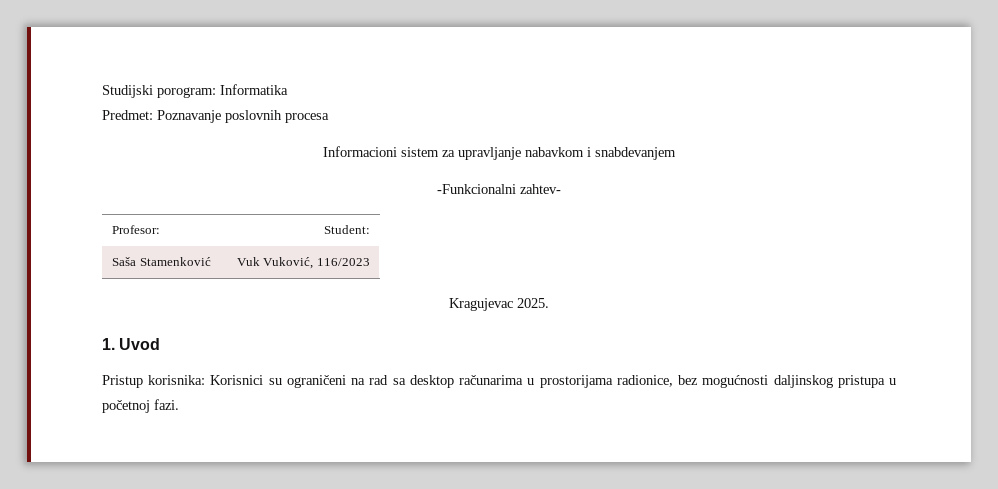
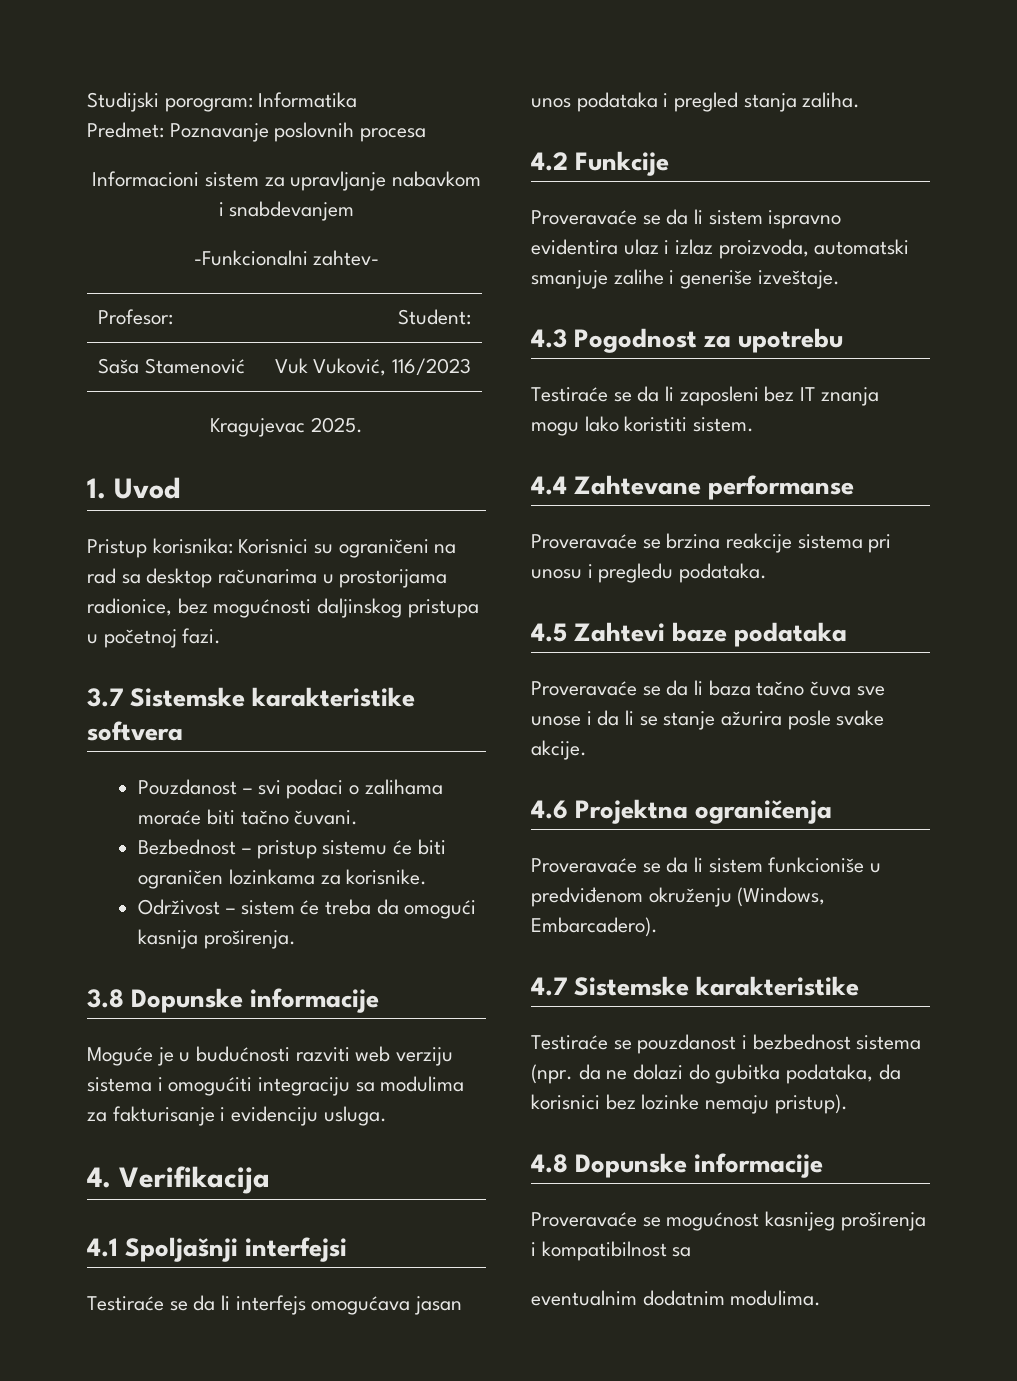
[139,257,211,266] Stamenković -> [144,358,245,374] Stamenović
(179, 404) none -> [87,687,416,707] [87,721,183,741] [138,779,443,799] [138,809,359,825] [138,839,446,859] [138,869,428,889] [138,899,477,919] [138,929,296,949] [87,988,380,1013] [87,1046,454,1066] [87,1076,465,1096] [87,1106,387,1126] [87,1166,270,1194] [87,1237,348,1262] [87,1295,463,1315] [531,92,861,112] [531,151,670,176] [531,209,842,229] [531,239,910,259] [531,269,840,289] [531,328,844,353] [531,386,879,406] [531,416,755,436] [531,475,855,500] [531,533,892,553] [531,563,768,583] [531,622,848,647] [531,680,885,696] [531,710,885,730] [531,740,587,760] [531,799,833,824] [531,857,882,873] [531,887,826,907] [531,917,658,937] [531,976,860,996] [531,1034,922,1054] [531,1064,901,1084] [531,1094,848,1114] [531,1153,824,1178] [531,1211,926,1231] [531,1241,692,1261] [531,1290,822,1306] // 3.7 Sistemske karakteristike softvera // Pouzdanost – svi podaci o zalihama moraće biti tačno čuvani. // Bezbednost – pristup sistemu će biti ograničen lozinkama za korisnike. // Održivost – sistem će treba da omogući kasnija proširenja. // 3.8 Dopunske informacije // Moguće je u budućnosti razviti web verziju sistema i omogućiti integraciju sa modulima za fakturisanje i evidenciju usluga. // 4. Verifikacija // 4.1 Spoljašnji interfejsi // Testiraće se da li interfejs omogućava jasan unos podataka i pregled stanja zaliha. // 4.2 Funkcije // Proveravaće se da li sistem ispravno evidentira ulaz i izlaz proizvoda, automatski smanjuje zalihe i generiše izveštaje. // 4.3 Pogodnost za upotrebu // Testiraće se da li zaposleni bez IT znanja mogu lako koristiti sistem. // 4.4 Zahtevane performanse // Proveravaće se brzina reakcije sistema pri unosu i pregledu podataka. // 4.5 Zahtevi baze podataka // Proveravaće se da li baza tačno čuva sve unose i da li se stanje ažurira posle svake akcije. // 4.6 Projektna ograničenja // Proveravaće se da li sistem funkcioniše u predviđenom okruženju (Windows, Embarcadero). // 4.7 Sistemske karakteristike // Testiraće se pouzdanost i bezbednost sistema (npr. da ne dolazi do gubitka podataka, da korisnici bez lozinke nemaju pristup). // 4.8 Dopunske informacije // Proveravaće se mogućnost kasnijeg proširenja i kompatibilnost sa // eventualnim dodatnim modulima.

